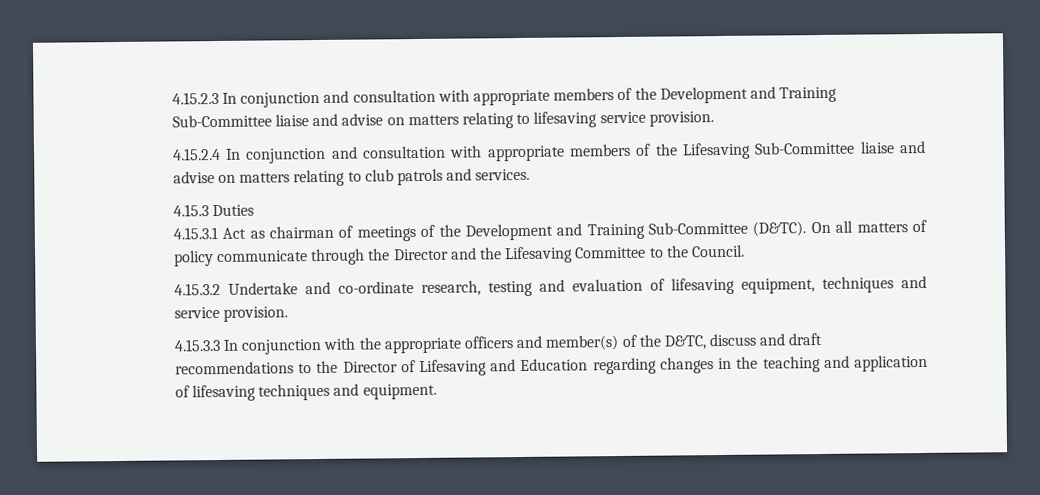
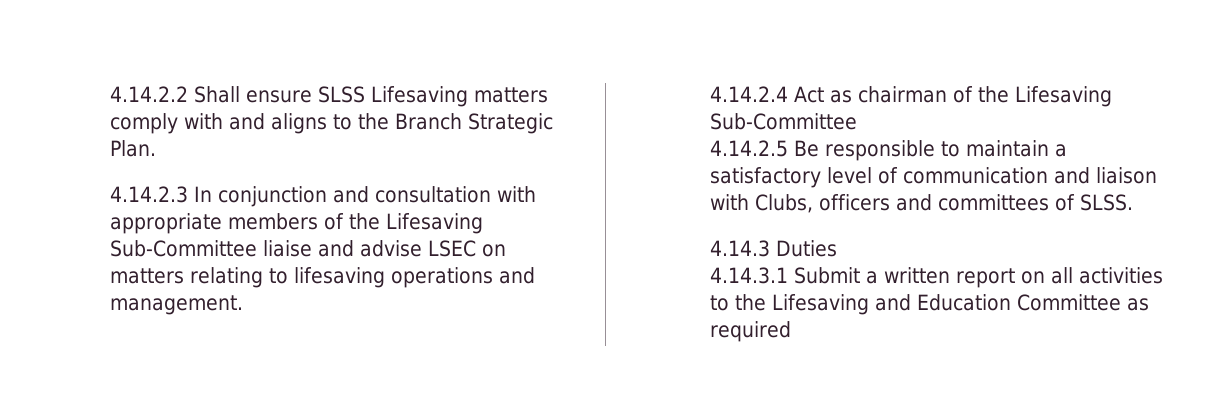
[171,86,838,108] [171,111,714,129] [171,147,221,161] 4.15.2.3 In conjunction and consultation with appropriate members of the Development and Training Sub-Committee liaise and advise on matters relating to lifesaving service provision. // 4.15.2.4 -> [109,86,548,107] [109,113,553,134] [109,140,156,157] [109,186,188,203] 4.14.2.2 Shall ensure SLSS Lifesaving matters comply with and aligns to the Branch Strategic Plan. // 4.14.2.3
[218,168,531,187] [172,204,255,217] [172,219,927,242] [173,244,745,267] [173,275,927,297] [173,306,289,322] [173,332,823,355] [174,354,929,377] [174,383,437,402] on matters relating to club patrols and services. // 4.15.3 Duties // 4.15.3.1 Act as chairman of meetings of the Development and Training Sub-Committee (D&TC). On all matters of policy communicate through the Director and the Lifesaving Committee to the Council. // 4.15.3.2 Undertake and co-ordinate research, testing and evaluation of lifesaving equipment, techniques and service provision. // 4.15.3.3 In conjunction with the appropriate officers and member(s) of the D&TC, discuss and draft recommendations to the Director of Lifesaving and Education regarding changes in the teaching and application of lifesaving techniques and equipment. -> [427,240,506,257] [109,267,535,288] [109,295,243,315] [709,86,1112,107] [709,113,857,130] [709,140,1067,161] [709,167,1157,188] [709,194,1133,213] [709,240,837,257] [709,267,1163,288] [709,294,1149,315] [709,321,791,342] LSEC on matters relating to lifesaving operations and management. // 4.14.2.4 Act as chairman of the Lifesaving Sub-Committee // 4.14.2.5 Be responsible to maintain a satisfactory level of communication and liaison with Clubs, officers and committees of SLSS. // 4.14.3 Duties // 4.14.3.1 Submit a written report on all activities to the Lifesaving and Education Committee as required

